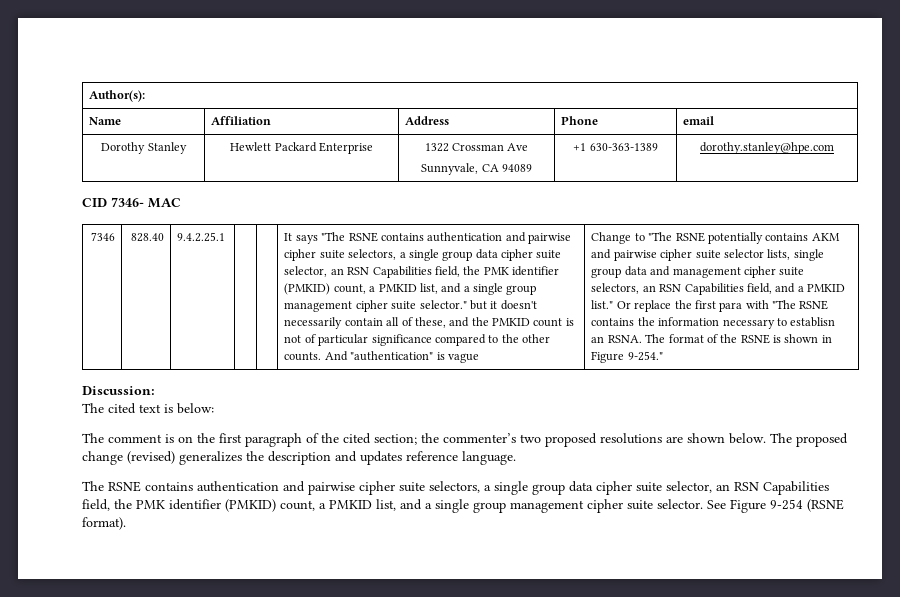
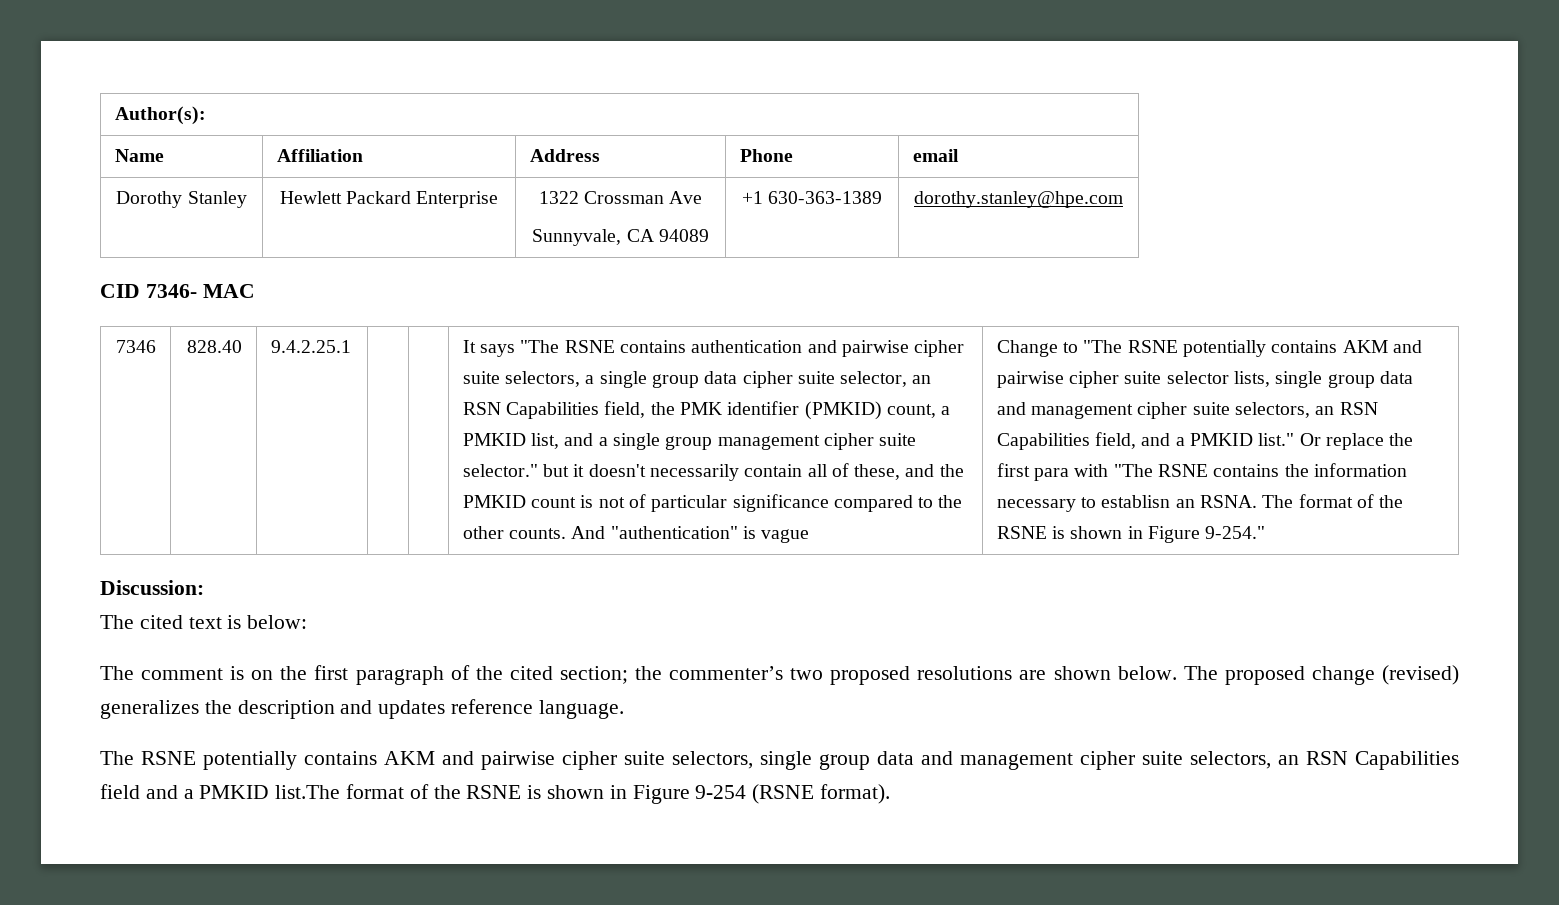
[145,481,829,495] [82,499,726,513] contains authentication and pairwise cipher suite selectors, a single group data cipher suite selector, an RSN Capabilities field, the PMK identifier (PMKID) count, a PMKID list, and a single group management cipher suite selector. See -> [203,751,1459,770] [100,784,627,799] potentially contains AKM and pairwise cipher suite selectors, single group data and management cipher suite selectors, an RSN Capabilities field and a PMKID list.The format of the RSNE is shown in

